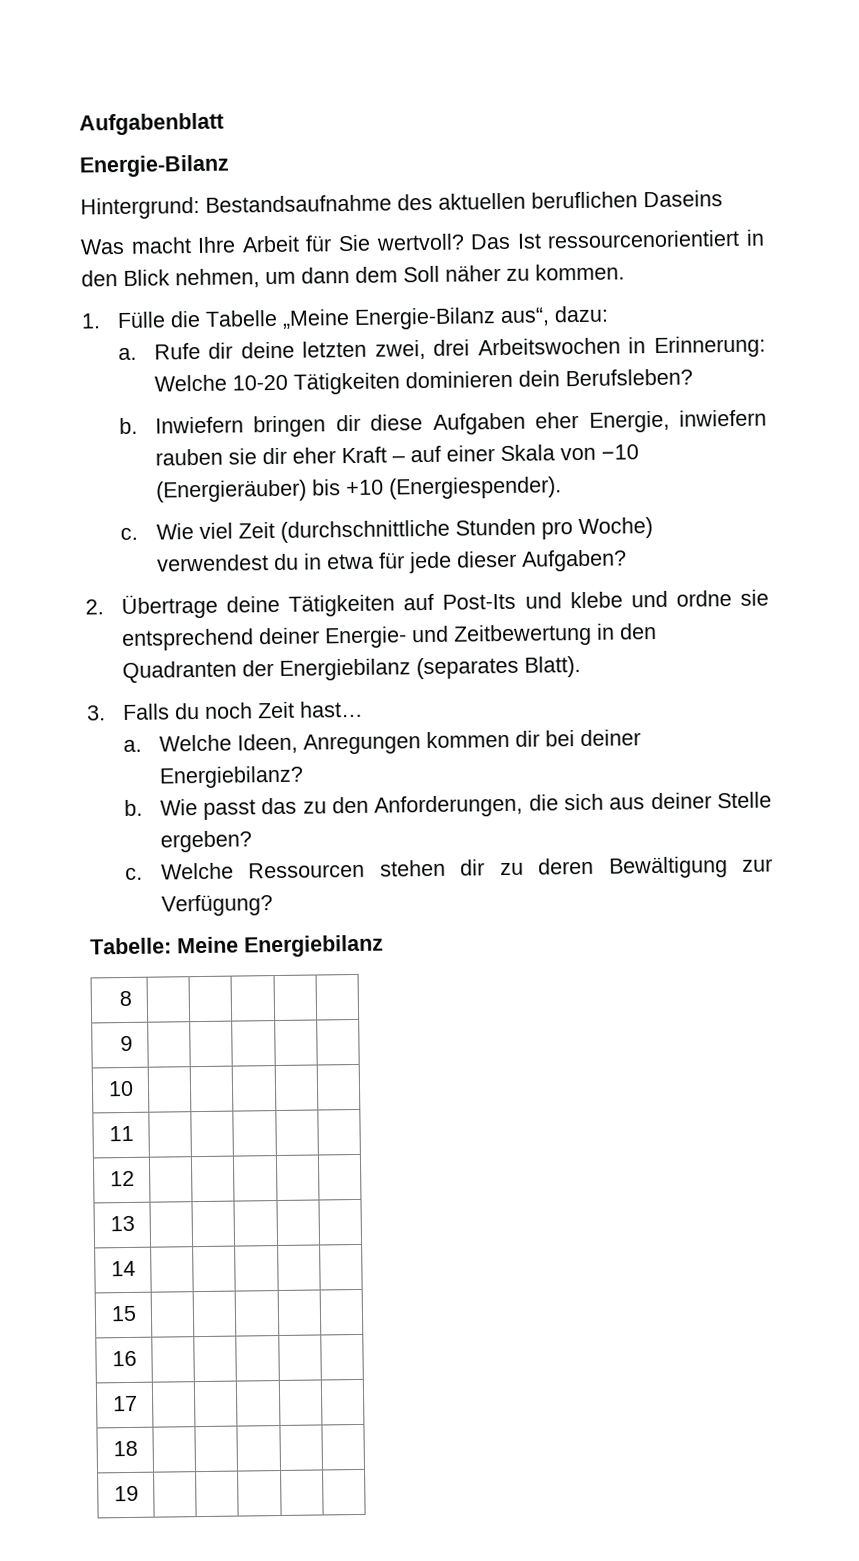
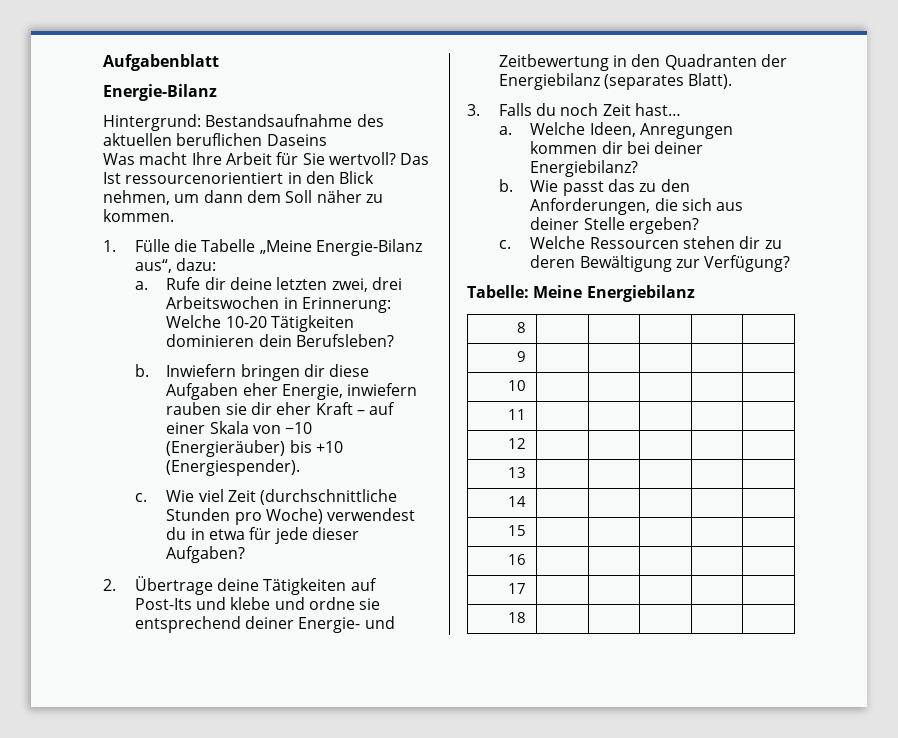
[114,1485,140,1502] // 19 | | | | | -> (526, 617) none

